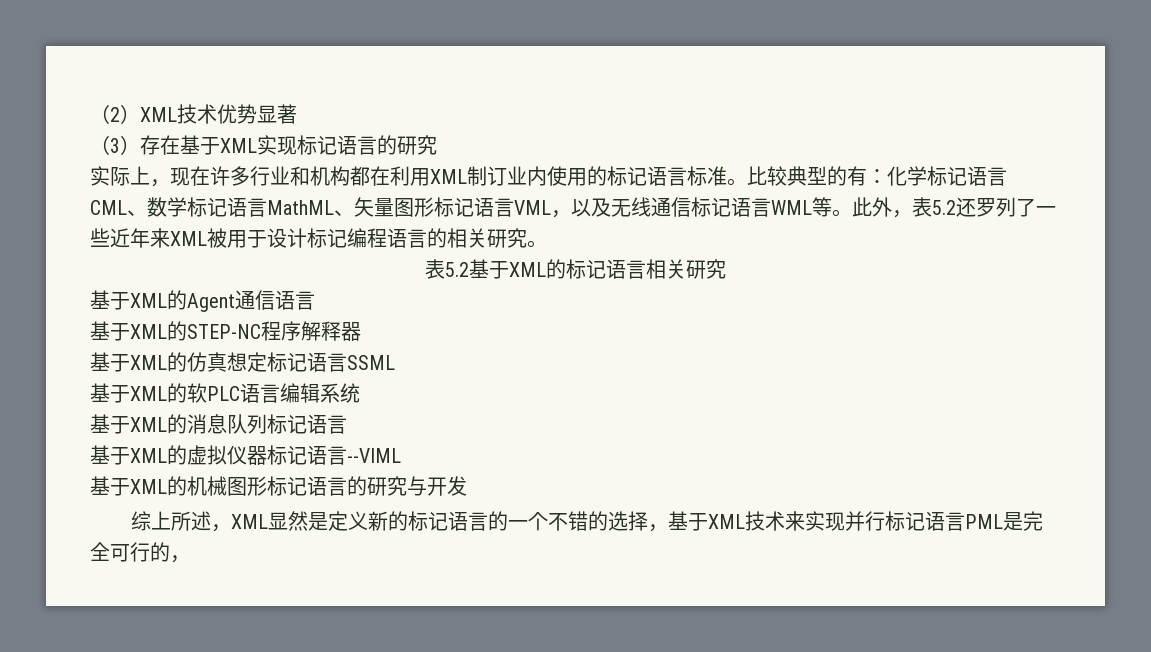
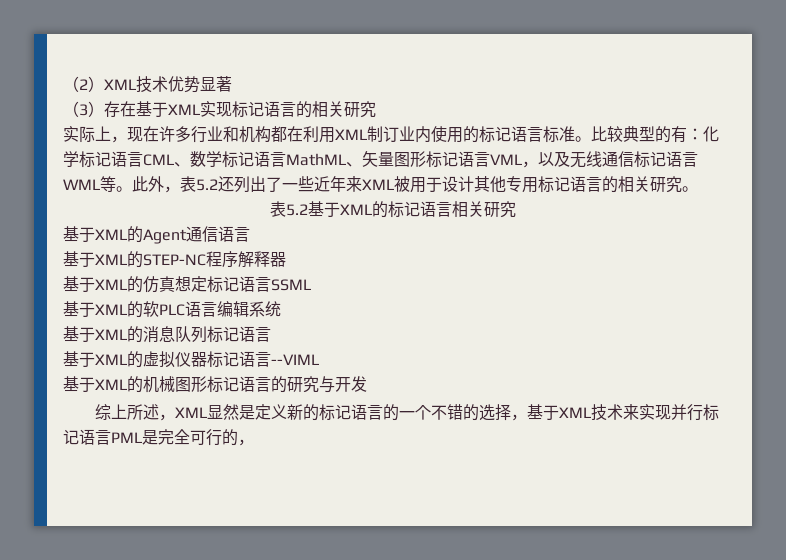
(397, 145) none -> [312,101,344,117] 相关
[976,197,1016,217] 罗列 -> [234,176,266,193] 列出
[307,228,387,248] 标记编程 -> [474,176,570,193] 其他专用标记

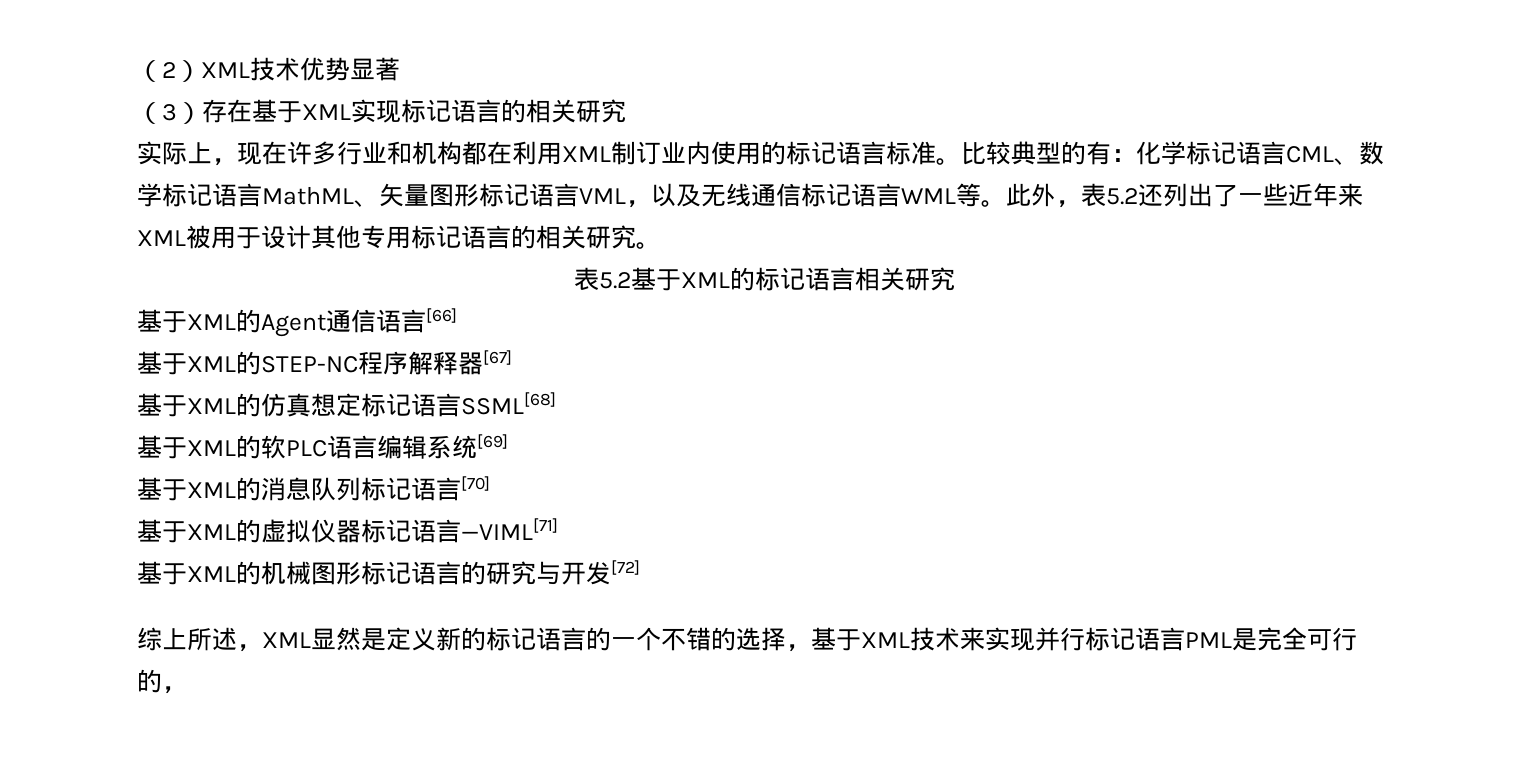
(250, 234) none -> [426,308,457,323] [66]
(286, 259) none -> [483,350,512,365] [67]
[271,279,311,291] SSML -> [461,392,556,415] SSML[68]
(281, 309) none -> [477,434,508,449] [69]
(271, 334) none -> [461,476,490,491] [70]
[271,354,319,365] --VIML -> [461,518,558,540] —VIML[71]
(367, 384) none -> [611,560,640,575] [72]

